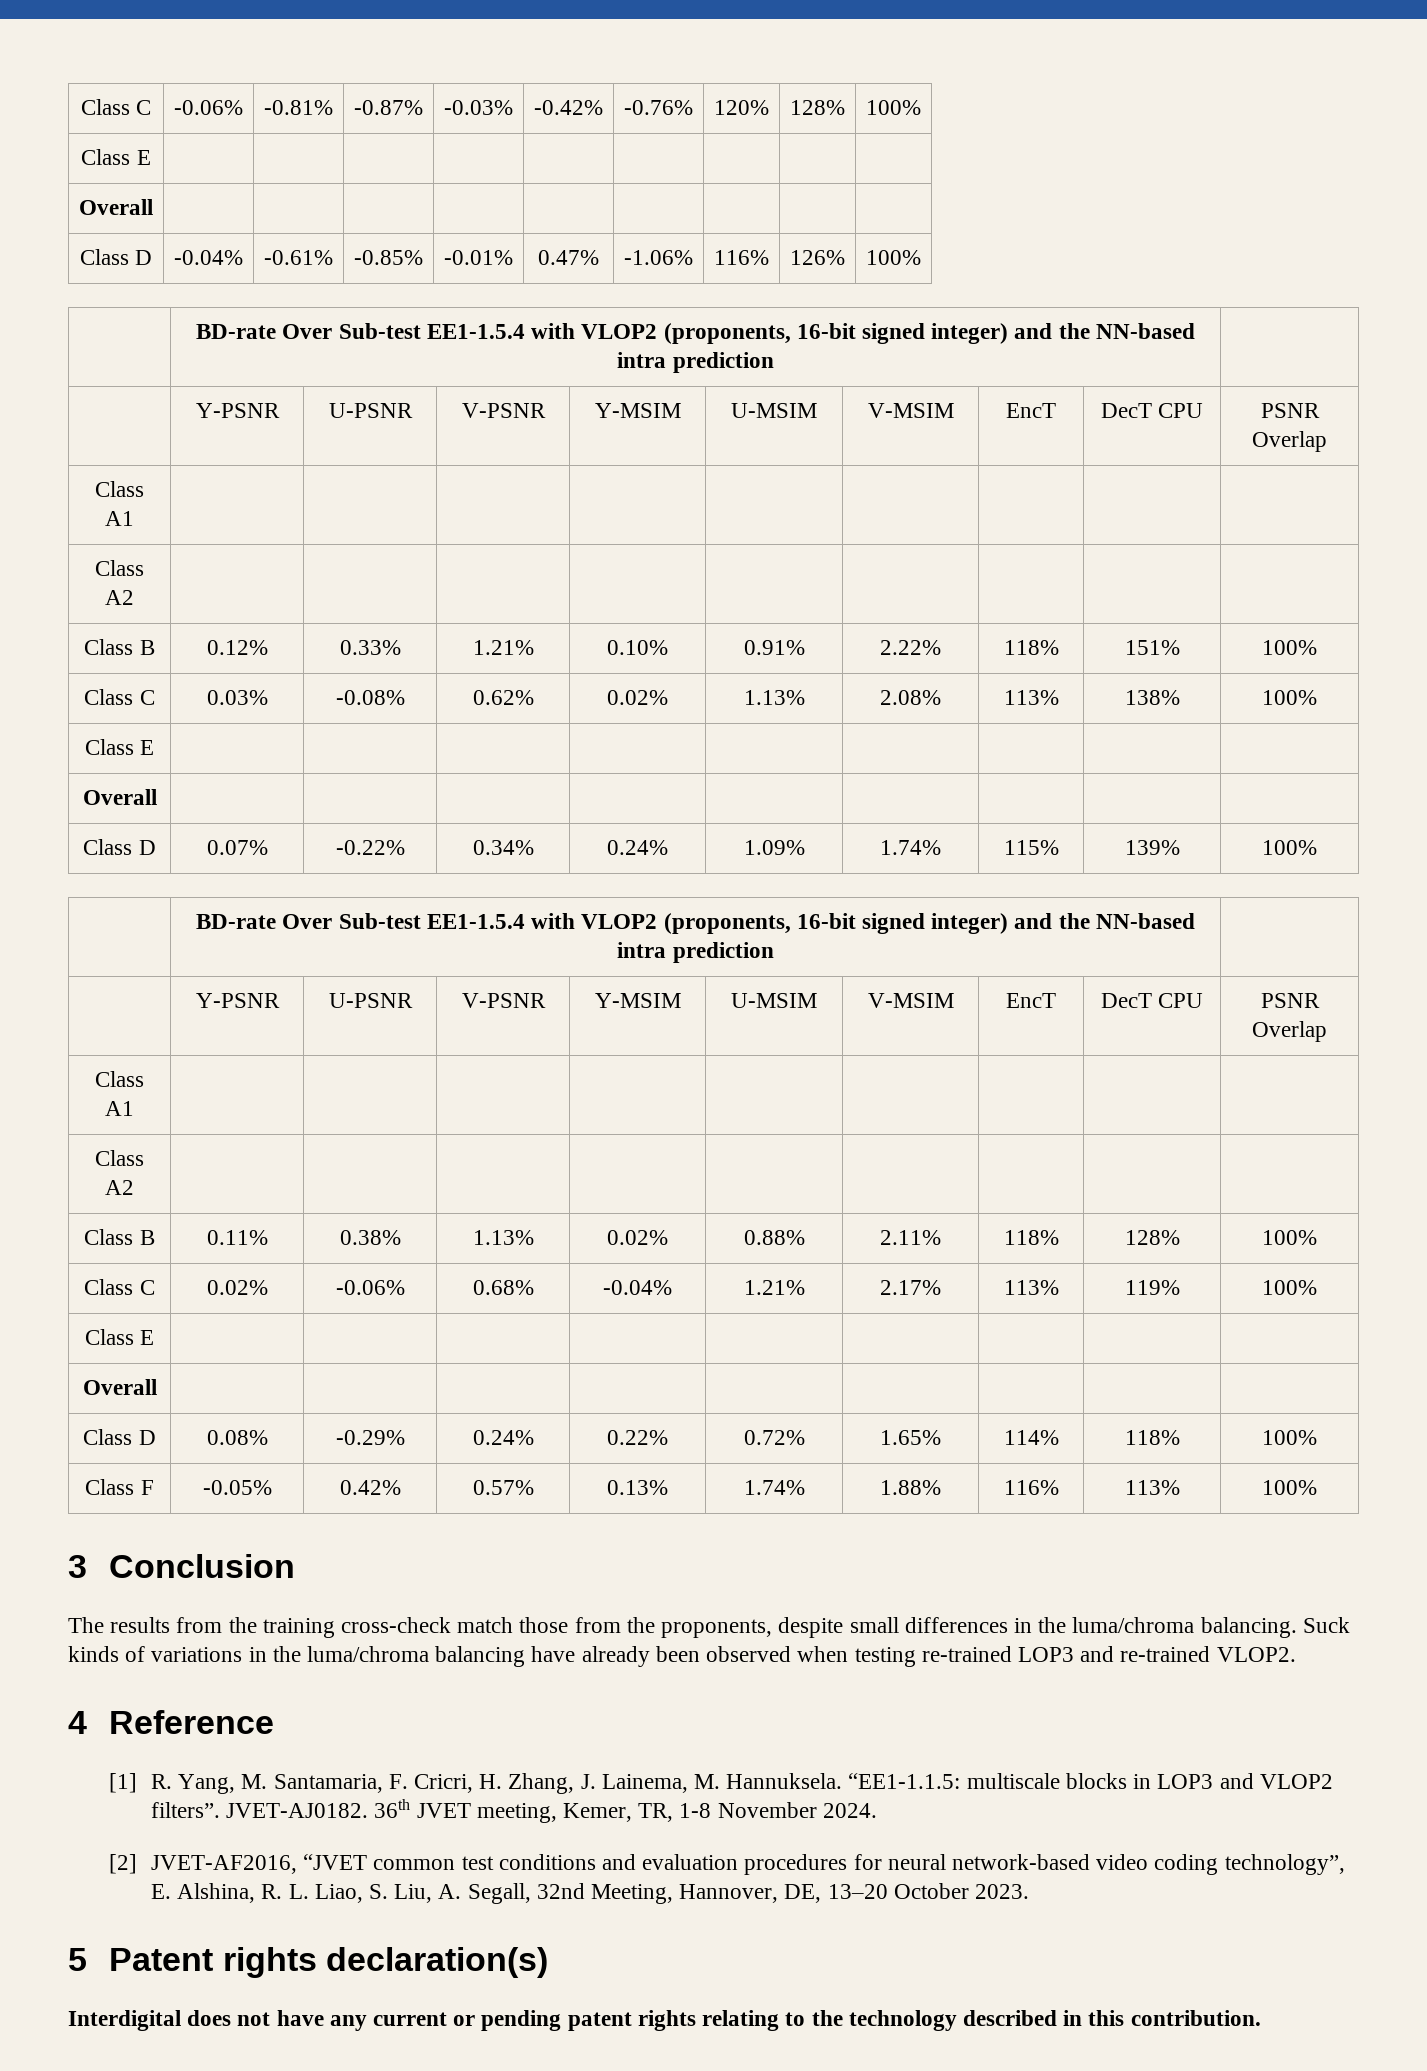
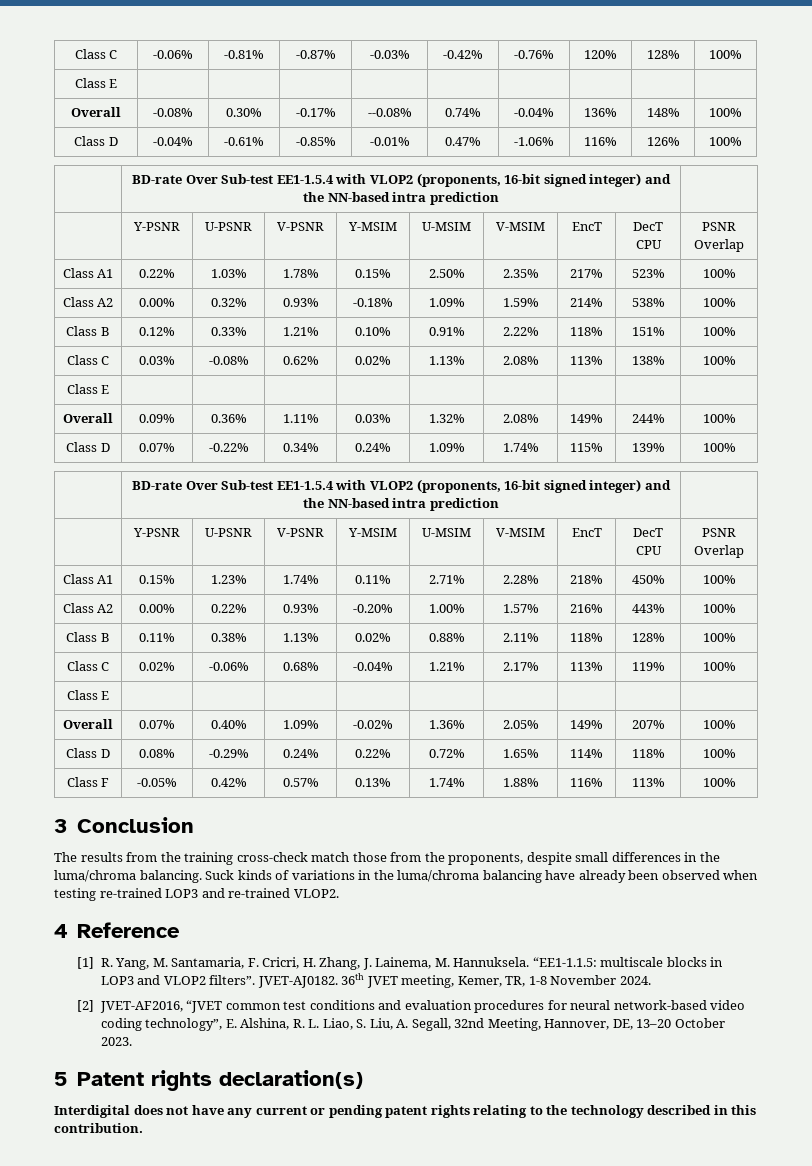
(153, 207) | | | | | | | | -> [153,108,193,117] [226,108,262,117] [295,108,336,117] [367,108,412,117] [445,108,481,117] [514,108,554,117] [584,108,617,117] [646,108,680,117] [709,108,742,117] -0.08% | 0.30% | -0.17% | --0.08% | 0.74% | -0.04% | 136% | 148% | 100%
[95,560,144,576] [105,590,134,605] | | | | | | | | // Class A2 | | | | | | | | | -> [139,269,175,278] [210,269,247,278] [282,269,319,278] [355,269,391,278] [428,269,465,278] [502,269,539,278] [570,269,603,278] [631,269,665,278] [702,269,736,278] [62,297,114,307] [139,298,175,307] [210,298,247,307] [282,298,319,307] [353,298,393,307] [428,298,465,307] [502,298,539,307] [570,298,603,307] [631,298,665,307] [702,298,736,307] 0.22% | 1.03% | 1.78% | 0.15% | 2.50% | 2.35% | 217% | 523% | 100% // Class A2 | 0.00% | 0.32% | 0.93% | -0.18% | 1.09% | 1.59% | 214% | 538% | 100%
(157, 797) | | | | | | | | -> [139,414,175,423] [210,414,247,423] [282,414,319,423] [355,414,391,423] [428,414,465,423] [502,414,539,423] [570,414,603,423] [631,414,665,423] [702,414,736,423] 0.09% | 0.36% | 1.11% | 0.03% | 1.32% | 2.08% | 149% | 244% | 100%
[95,1150,144,1166] [105,1180,134,1195] | | | | | | | | // Class A2 | | | | | | | | | -> [139,575,175,584] [210,575,247,584] [282,575,319,584] [355,575,391,584] [428,575,465,584] [502,575,539,584] [570,575,603,584] [631,575,665,584] [702,575,736,584] [62,603,114,613] [139,604,175,613] [210,604,247,613] [282,604,319,613] [353,604,393,613] [428,604,465,613] [502,604,539,613] [570,604,603,613] [631,604,665,613] [702,604,736,613] 0.15% | 1.23% | 1.74% | 0.11% | 2.71% | 2.28% | 218% | 450% | 100% // Class A2 | 0.00% | 0.22% | 0.93% | -0.20% | 1.00% | 1.57% | 216% | 443% | 100%
(157, 1387) | | | | | | | | -> [139,720,175,729] [210,720,247,729] [282,720,319,729] [353,720,393,729] [428,720,465,729] [502,720,539,729] [570,720,603,729] [631,720,665,729] [702,720,736,729] 0.07% | 0.40% | 1.09% | -0.02% | 1.36% | 2.05% | 149% | 207% | 100%

